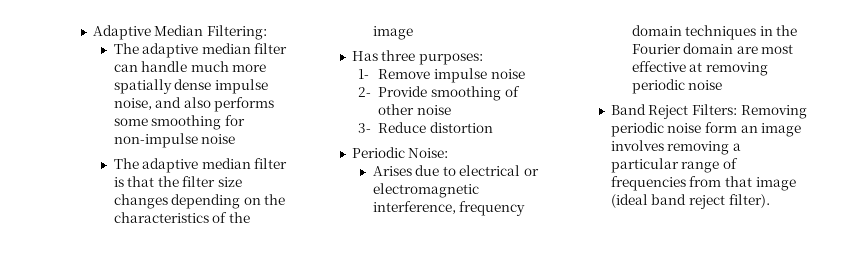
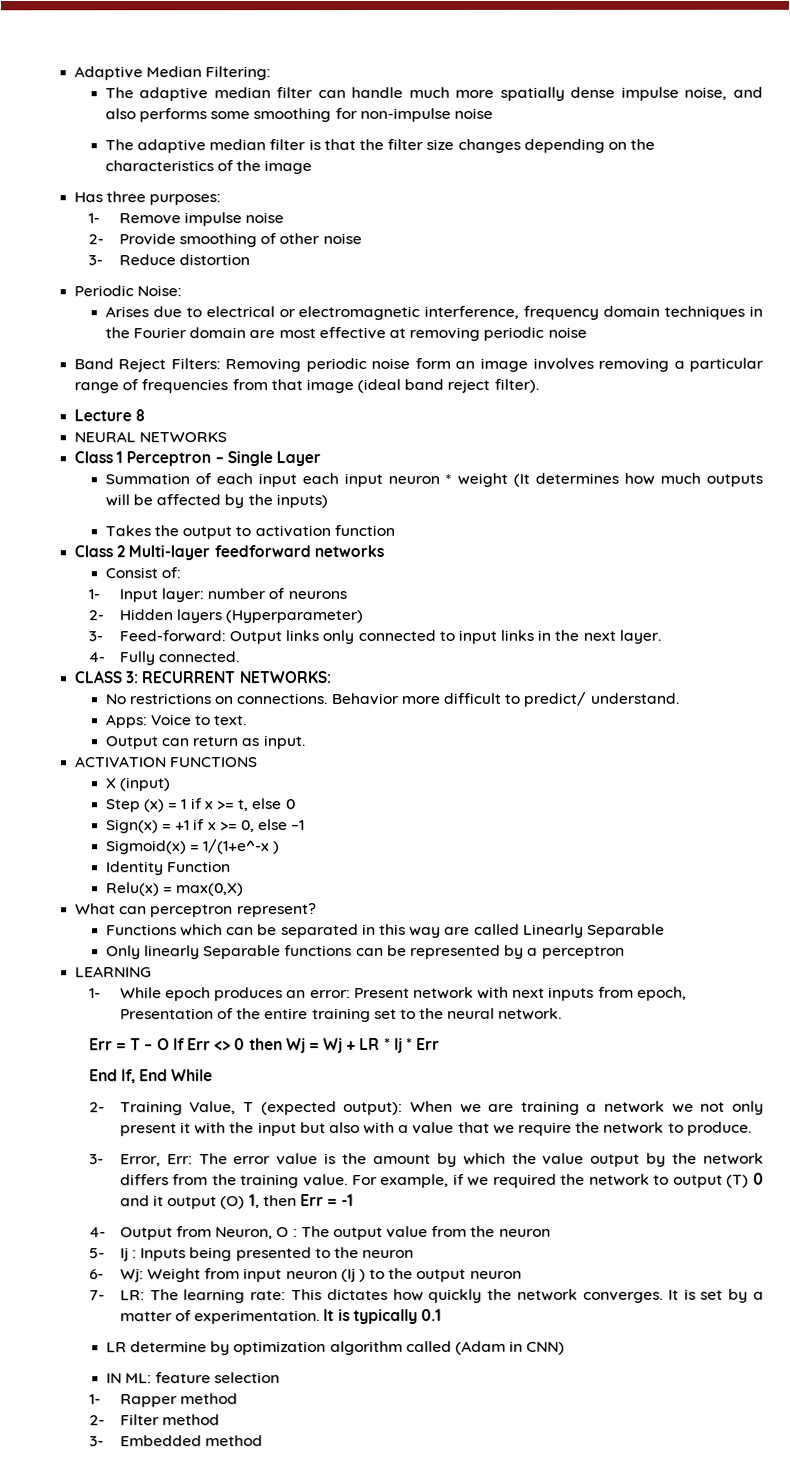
(770, 201) none -> [73,409,146,422] [73,431,228,443] [73,451,321,467] [104,472,764,488] [104,494,328,509] [104,525,395,540] [73,545,384,561] [104,567,182,579] [87,588,347,603] [87,609,364,624] [87,629,661,645] [87,651,239,666] [73,670,331,684] [104,691,679,707] [104,714,247,729] [104,735,306,750] [74,756,259,768] [105,777,172,792] [105,798,296,813] [105,819,306,834] [105,839,281,855] [105,861,232,876] [105,882,245,897] [74,903,317,918] [105,923,665,939] [105,944,625,960] [74,966,152,978] [88,986,687,1002] [119,1007,563,1023] [88,1037,441,1054] [88,1069,214,1084] [88,1100,764,1116] [119,1121,752,1137] [88,1152,765,1167] [119,1172,765,1189] [119,1194,355,1210] [88,1225,551,1241] [88,1247,415,1262] [88,1267,522,1283] [88,1288,764,1304] [119,1308,442,1325] [105,1340,566,1356] [105,1372,281,1384] [88,1393,238,1408] [88,1414,220,1426] [88,1435,263,1447] // Lecture 8 // NEURAL NETWORKS // Class 1 Perceptron – Single Layer // Summation of each input each input neuron * weight (It determines how much outputs will be affected by the inputs) // Takes the output to activation function // Class 2 Multi-layer feedforward networks // Consist of: // 1- Input layer: number of neurons // 2- Hidden layers (Hyperparameter) // 3- Feed-forward: Output links only connected to input links in the next layer. // 4- Fully connected. // CLASS 3: RECURRENT NETWORKS: // No restrictions on connections. Behavior more difficult to predict/ understand. // Apps: Voice to text. // Output can return as input. // ACTIVATION FUNCTIONS // X (input) // Step (x) = 1 if x >= t, else 0 // Sign(x) = +1 if x >= 0, else –1 // Sigmoid(x) = 1/(1+e^-x ) // Identity Function // Relu(x) = max(0,X) // What can perceptron represent? // Functions which can be separated in this way are called Linearly Separable // Only linearly Separable functions can be represented by a perceptron // LEARNING // 1- While epoch produces an error: Present network with next inputs from epoch, Presentation of the entire training set to the neural network. // Err = T – O If Err <> 0 then Wj = Wj + LR * Ij * Err // End If, End While // 2- Training Value, T (expected output): When we are training a network we not only present it with the input but also with a value that we require the network to produce. // 3- Error, Err: The error value is the amount by which the value output by the network differs from the training value. For example, if we required the network to output (T) 0 and it output (O) 1, then Err = -1 // 4- Output from Neuron, O : The output value from the neuron // 5- Ij : Inputs being presented to the neuron // 6- Wj: Weight from input neuron (Ij ) to the output neuron // 7- LR: The learning rate: This dictates how quickly the network converges. It is set by a matter of experimentation. It is typically 0.1 // LR determine by optimization algorithm called (Adam in CNN) // IN ML: feature selection // 1- Rapper method // 2- Filter method // 3- Embedded method

